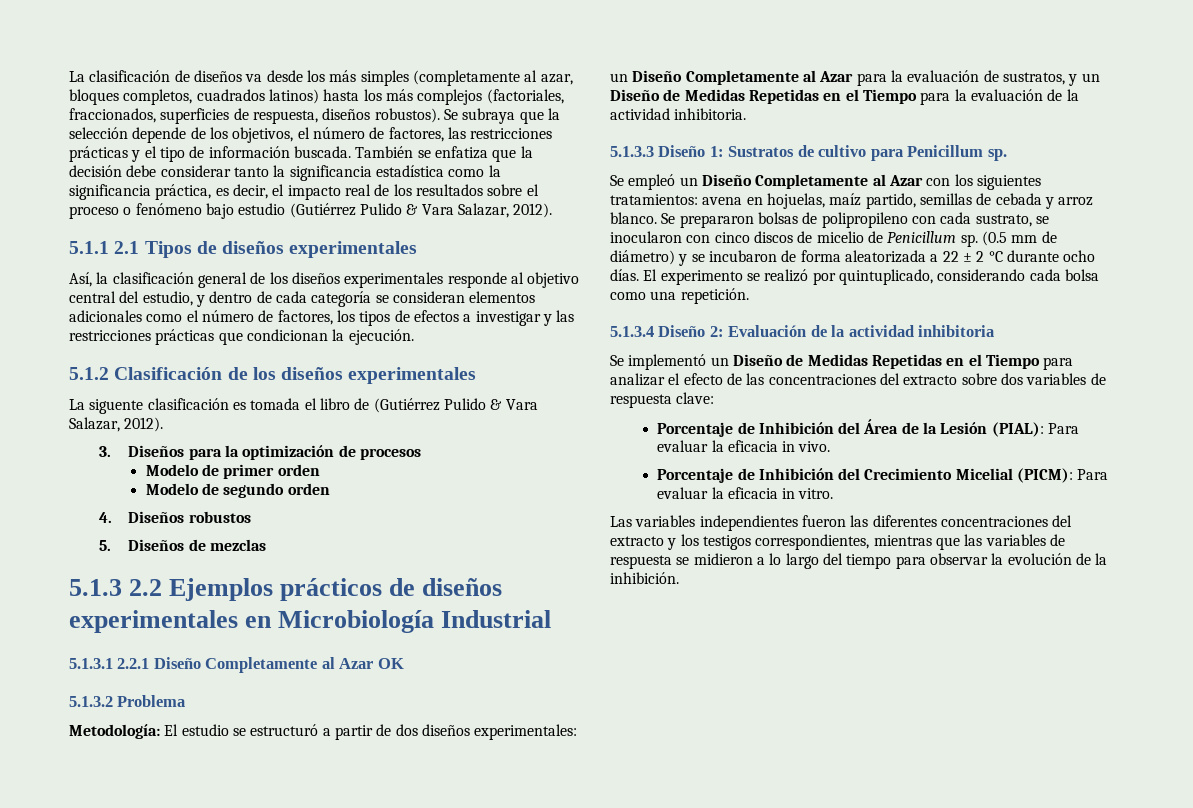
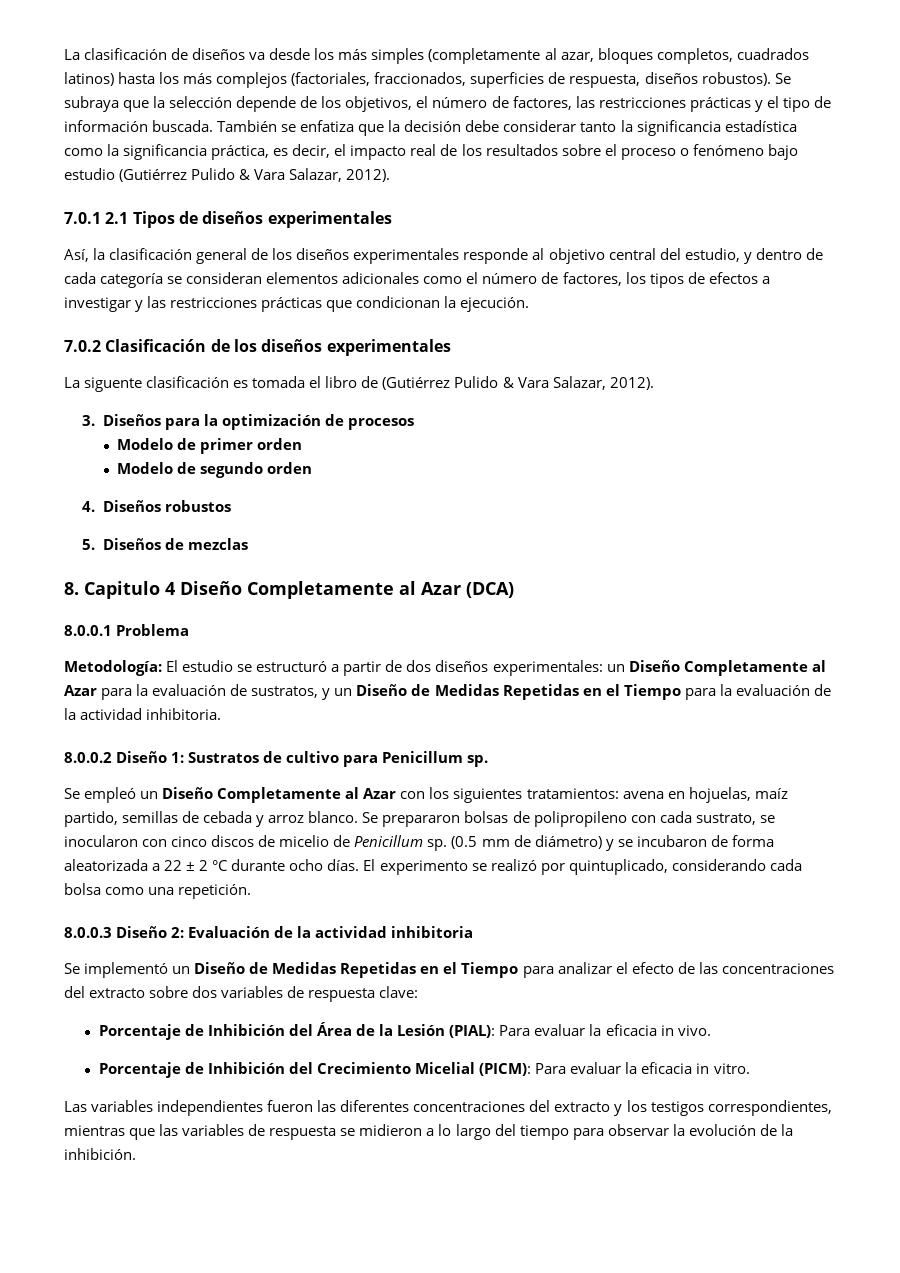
[69,241,109,254] 5.1.1 -> [64,212,101,224] 7.0.1
[69,367,109,380] 5.1.2 -> [64,340,101,352] 7.0.2
[69,578,503,601] [69,610,552,633] [69,657,404,673] [69,696,113,707] 5.1.3 2.2 Ejemplos prácticos de diseños experimentales en Microbiología Industrial // 5.1.3.1 2.2.1 Diseño Completamente al Azar OK // 5.1.3.2 -> [64,581,514,599] [64,625,112,636] 8. Capitulo 4 Diseño Completamente al Azar (DCA) // 8.0.0.1
[610,146,654,157] 5.1.3.3 -> [64,752,112,763] 8.0.0.2
[610,326,654,337] 5.1.3.4 -> [64,927,112,938] 8.0.0.3

